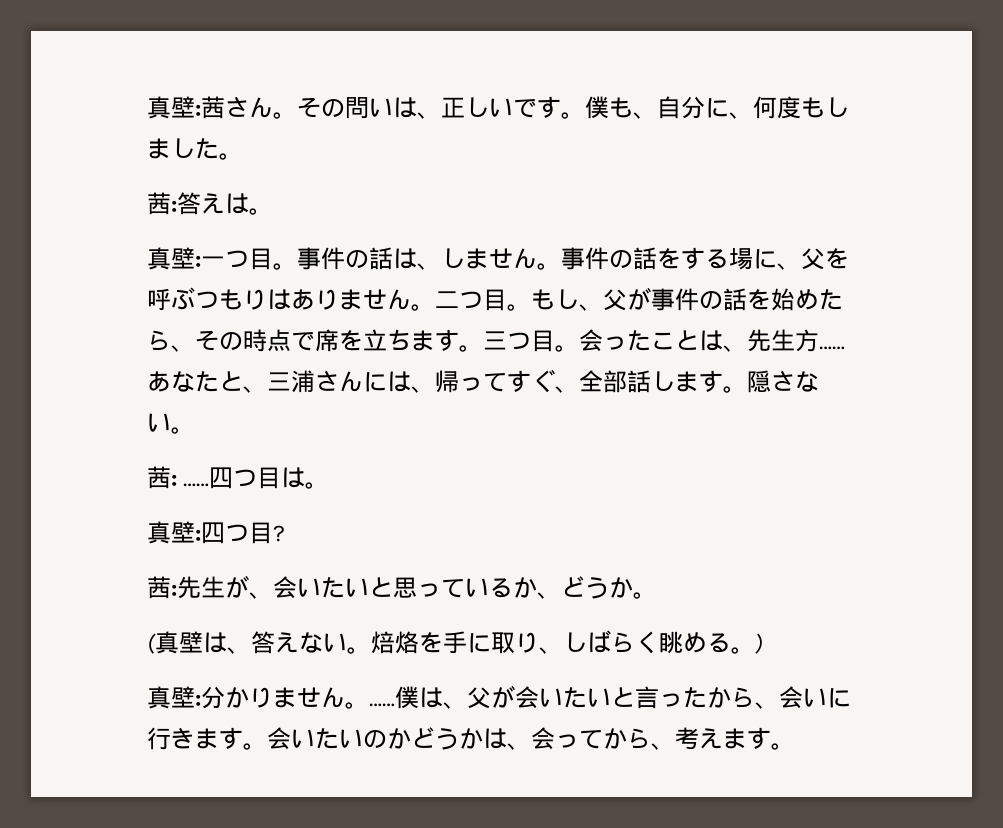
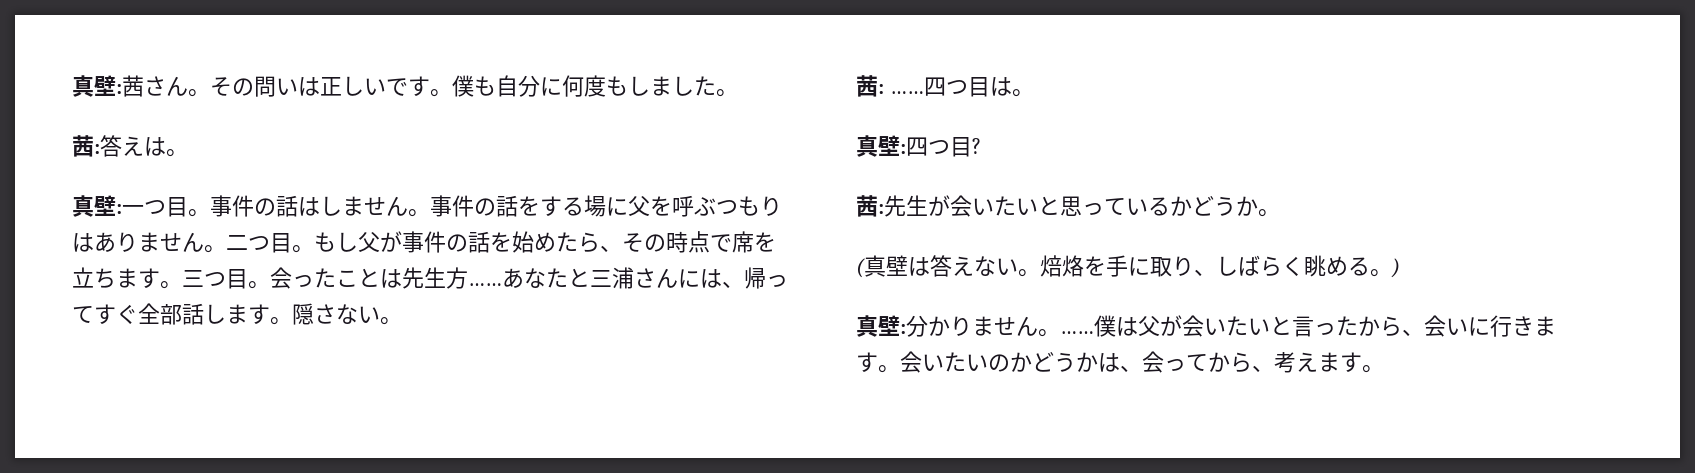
[417,112,441,119] 、 -> (320, 86) none
[633,96,753,119] 、自分に、 -> [496,75,562,97] 自分に
[417,263,441,270] 、 -> (320, 206) none
[777,263,801,270] 、 -> (628, 206) none
[579,304,603,311] 、 -> (358, 242) none
[723,345,747,352] 、 -> (402, 278) none
[243,386,267,393] 、 -> (590, 277) none
[555,386,579,393] 、 -> (138, 314) none
[249,592,273,599] 、 -> (950, 205) none
[537,592,561,599] 、 -> (1192, 206) none
[227,647,251,654] 、 -> (930, 266) none
[443,702,467,709] 、 -> (1138, 326) none

